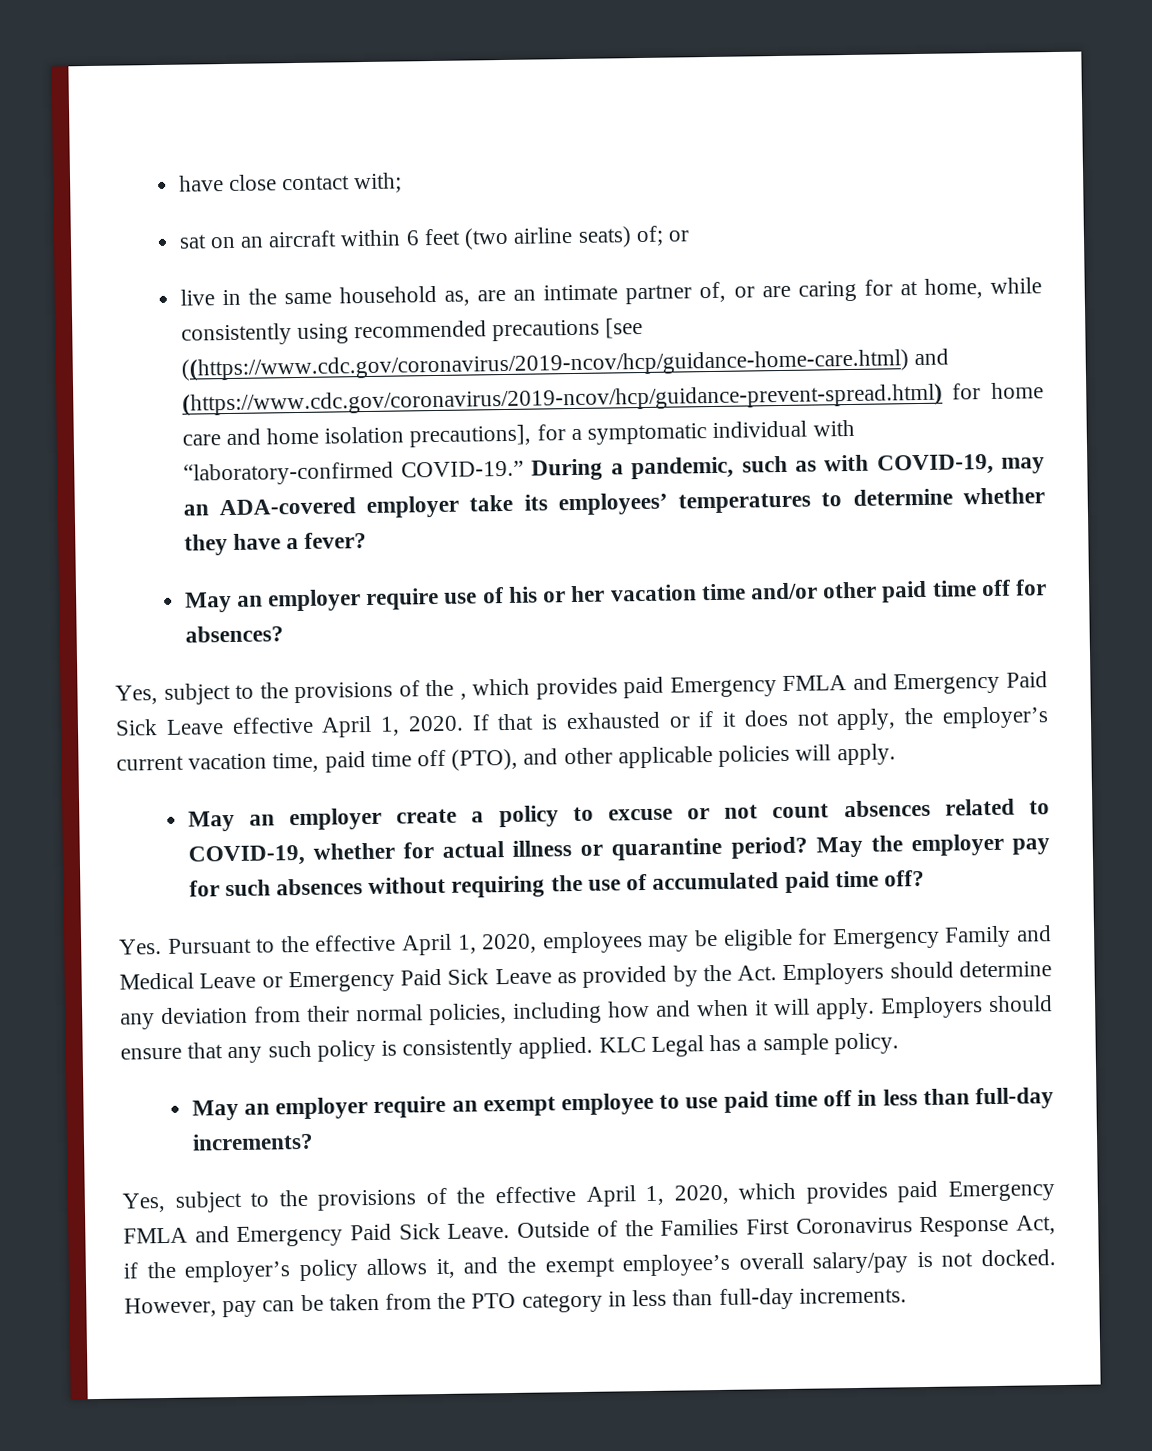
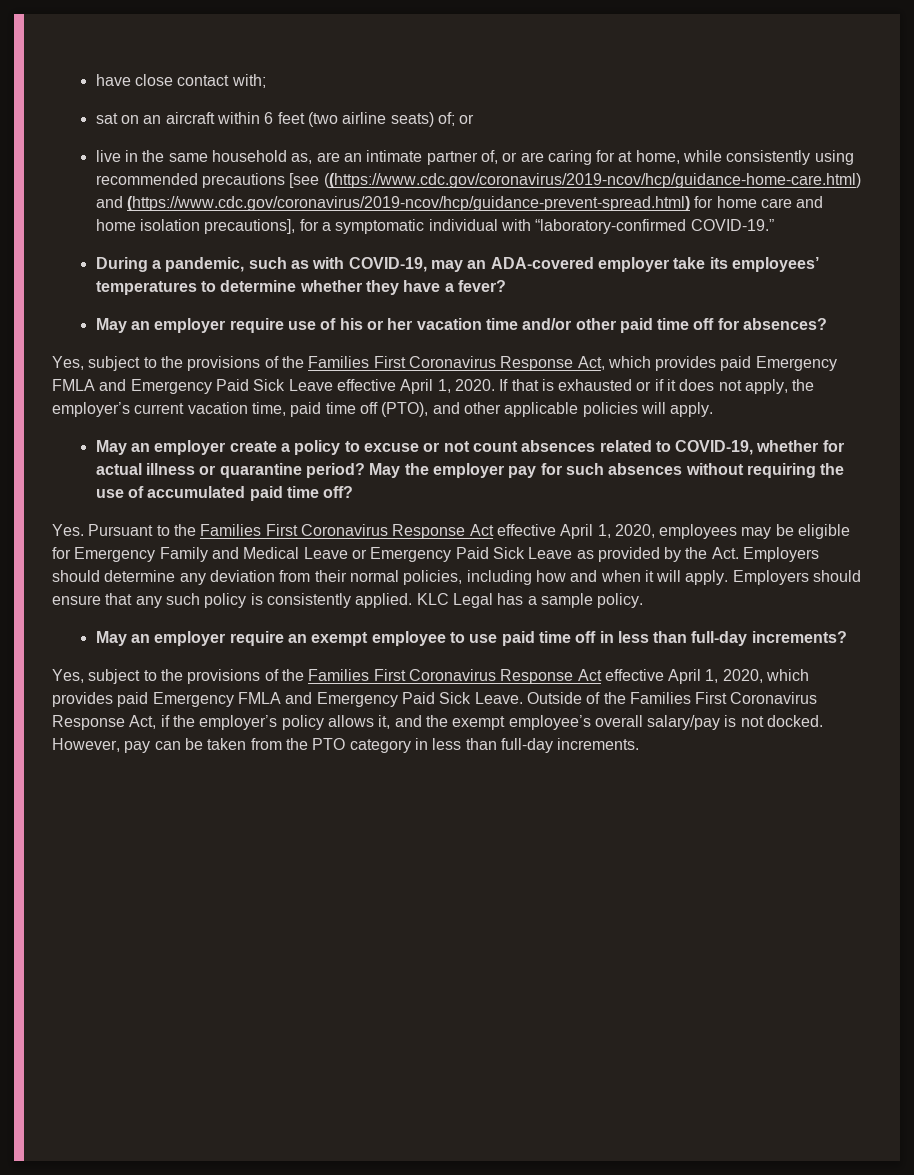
(524, 469) none -> (774, 225) //
[459,693,467,700] , -> [308,356,605,371] Families First Coronavirus Response Act,
(310, 944) none -> [200,524,494,539] Families First Coronavirus Response Act
(486, 1195) none -> [308,669,602,684] Families First Coronavirus Response Act

